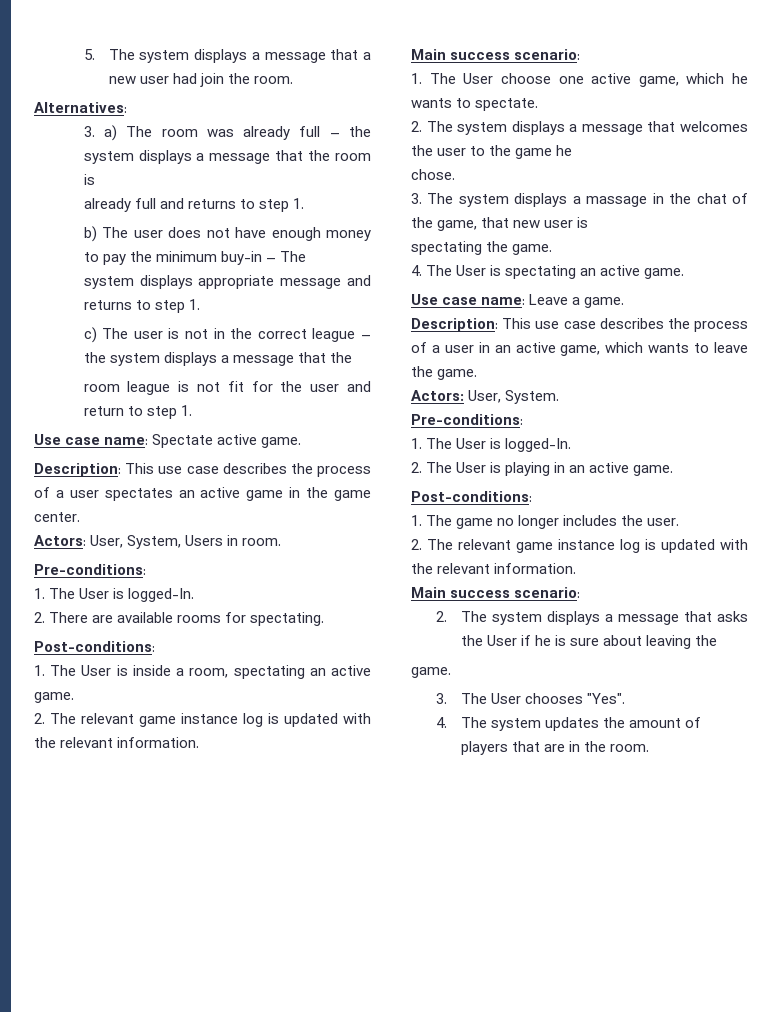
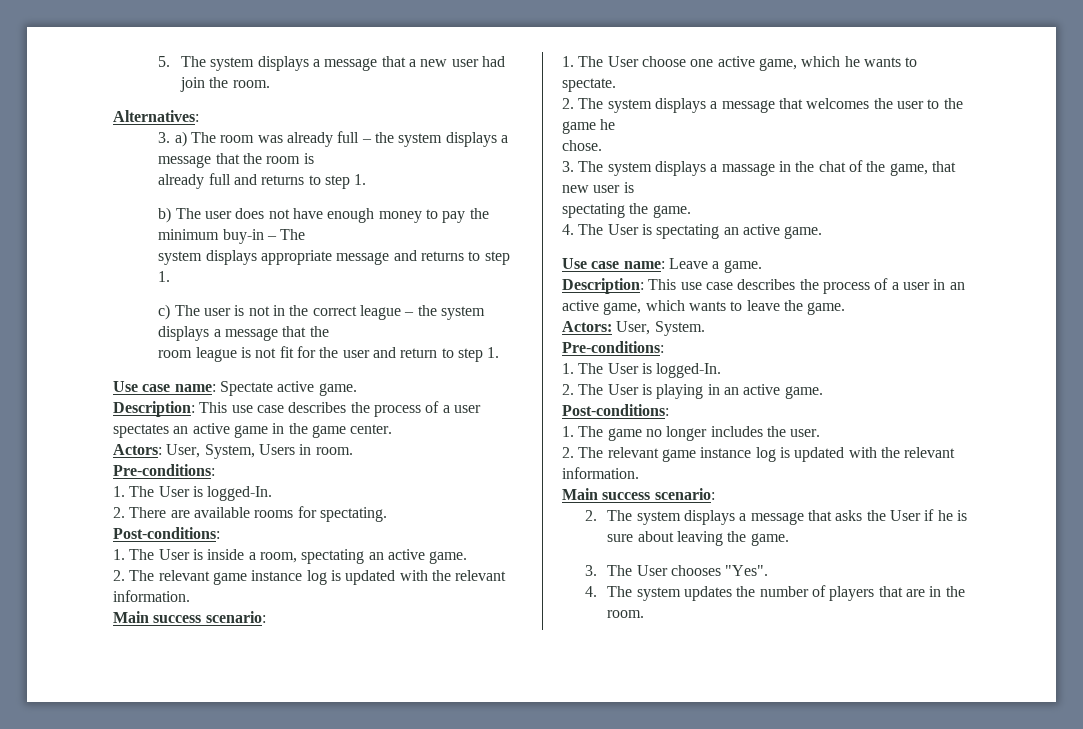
(718, 640) // -> (747, 536) none
[628,718,681,728] amount -> [759,586,809,597] number

